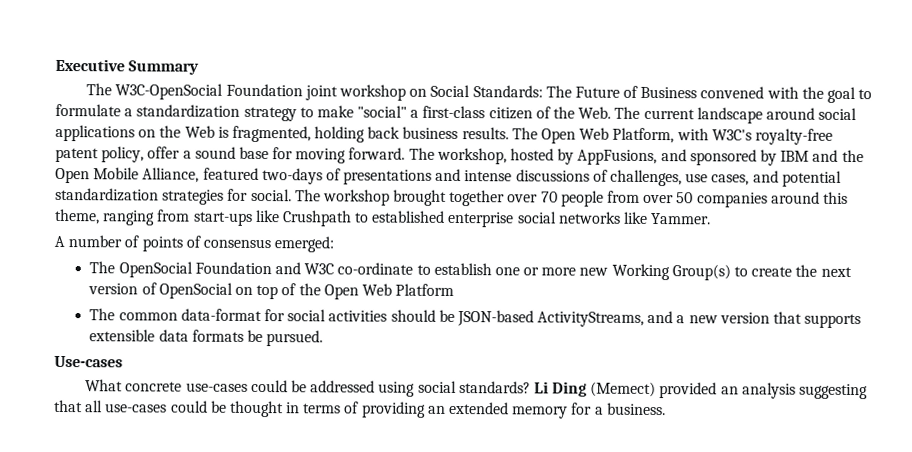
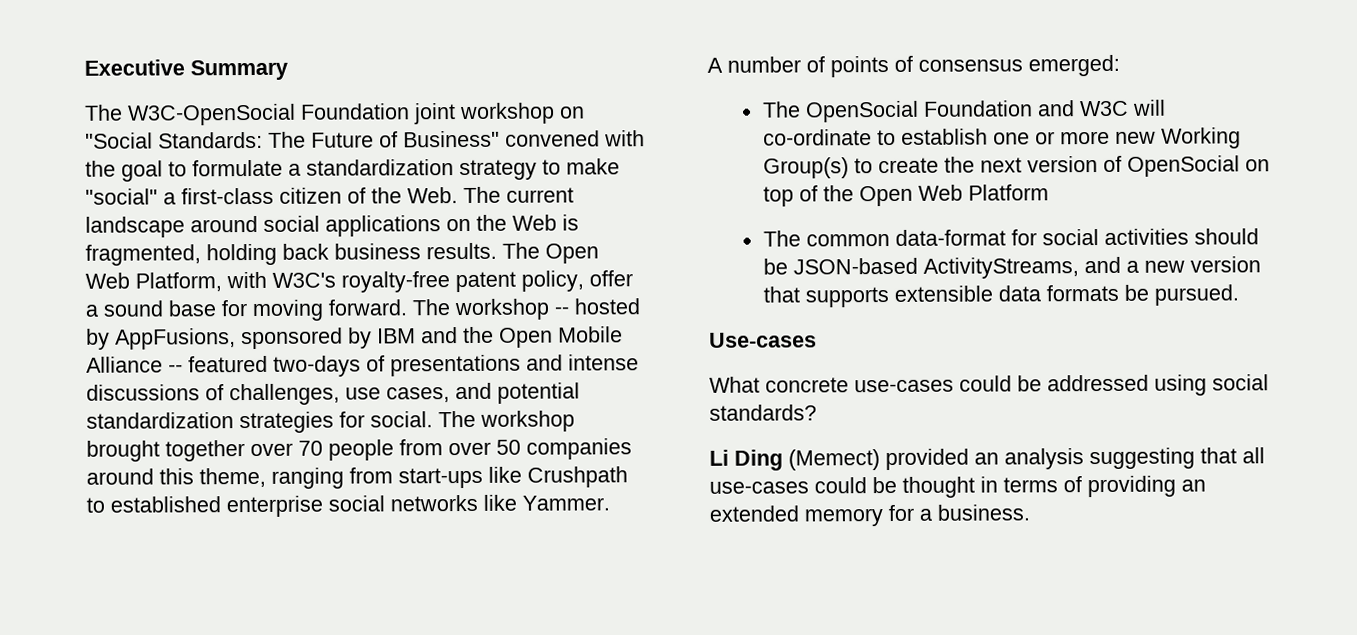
[430,84,471,98] Social -> [85,132,153,149] "Social
[640,86,698,99] Business -> [403,130,500,148] Business"
[436,147,507,165] workshop, -> [454,298,569,321] workshop --
[660,149,687,162] and -> (236, 339) none
[142,167,200,183] Alliance, -> [86,356,183,373] Alliance --
(335, 269) none -> [1131,99,1166,116] will
(531, 387) none -> (817, 412) //

